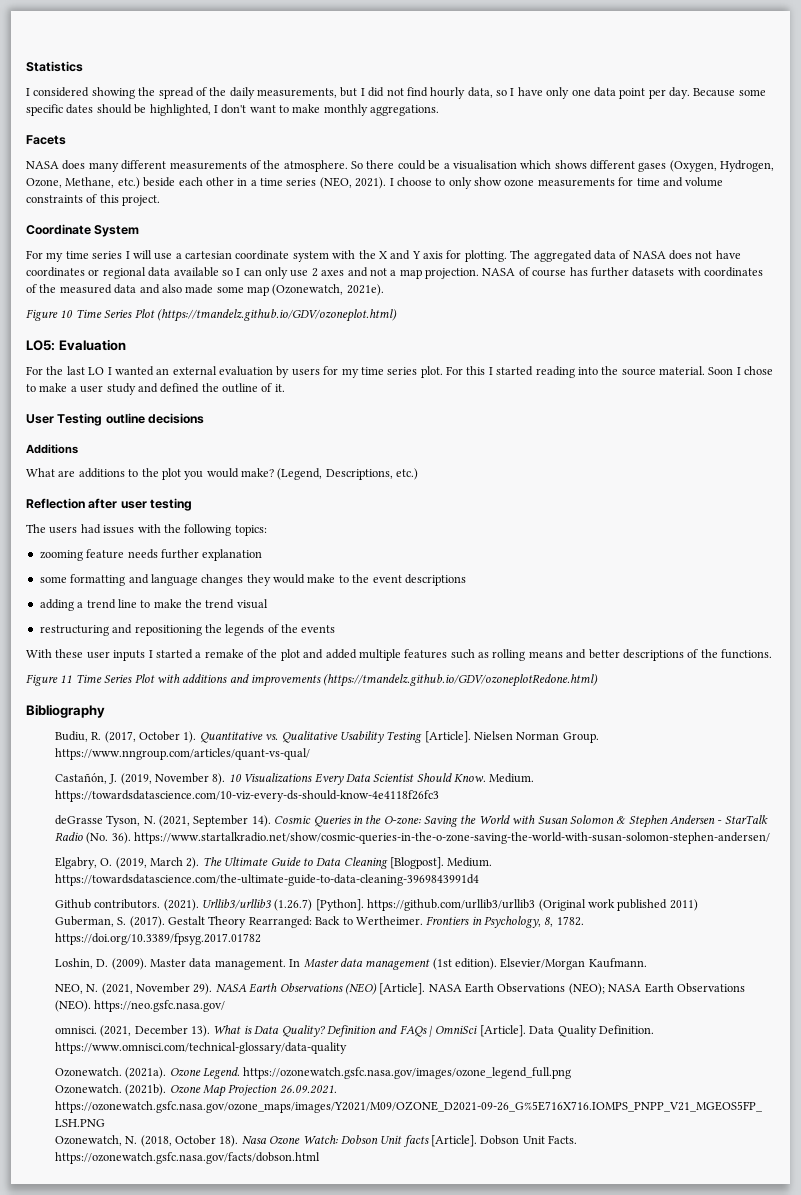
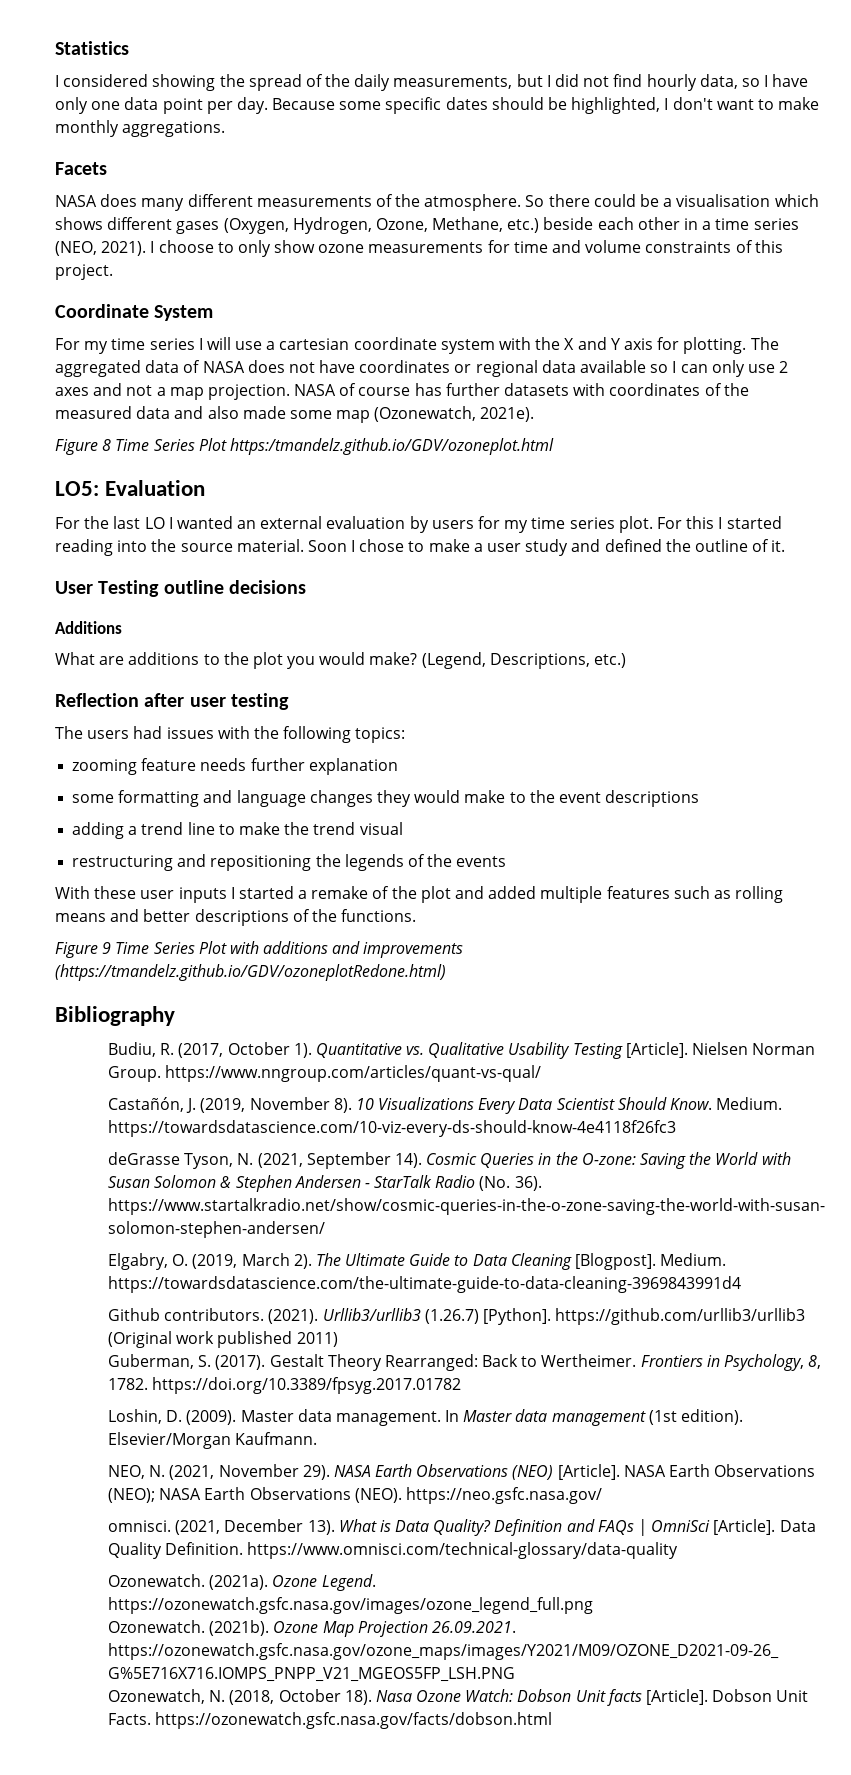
[60,309,397,322] 10 Time Series Plot (https://tmandelz.github.io/GDV/ozoneplot.html) -> [102,438,554,455] 8 Time Series Plot https:/tmandelz.github.io/GDV/ozoneplot.html
[60,675,73,683] 11 -> [102,942,112,954] 9

